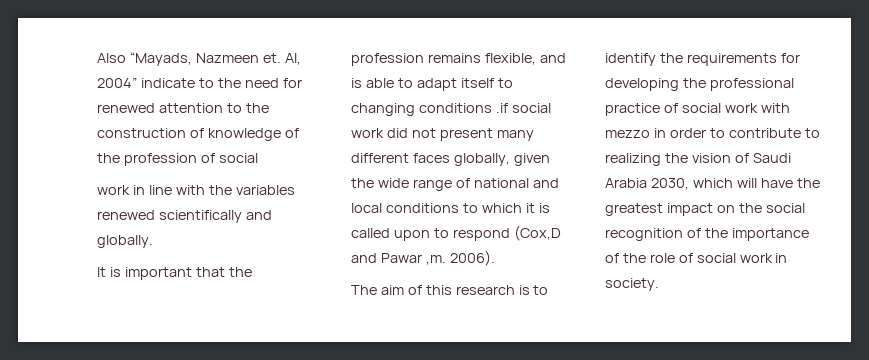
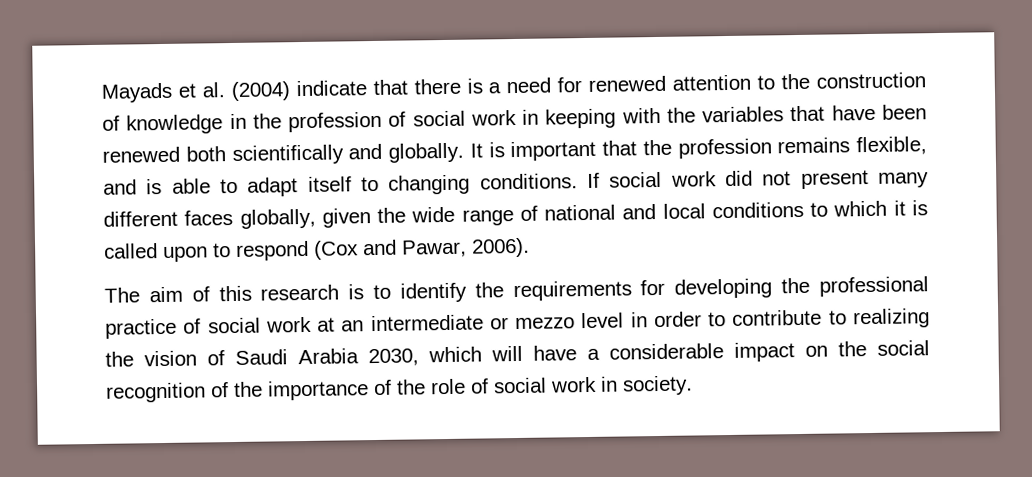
[97,52,301,66] [97,77,241,88] Also “Mayads, Nazmeen et. Al, 2004” indicate to the -> [101,78,502,103] Mayads et al. (2004) indicate that there is a
[284,128,299,138] of -> [229,113,247,130] in
[97,185,172,195] // work in line -> [470,108,617,129] work in keeping
[97,210,155,220] renewed -> [790,104,927,122] [102,146,226,163] that have been renewed both
(153, 241) // -> (464, 152) none
[418,103,508,113] conditions .if -> [479,172,600,190] conditions. If
[513,225,561,241] [351,253,446,265] (Cox,D and Pawar ,m. -> [314,239,467,260] (Cox and Pawar,
[760,103,790,113] [605,130,650,138] with mezzo -> [317,312,625,332] at an intermediate or mezzo level
[796,178,820,188] [605,203,663,216] the greatest -> [587,343,724,360] a considerable

